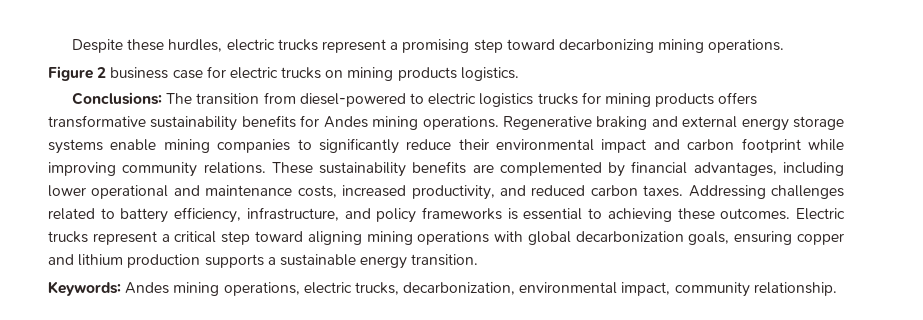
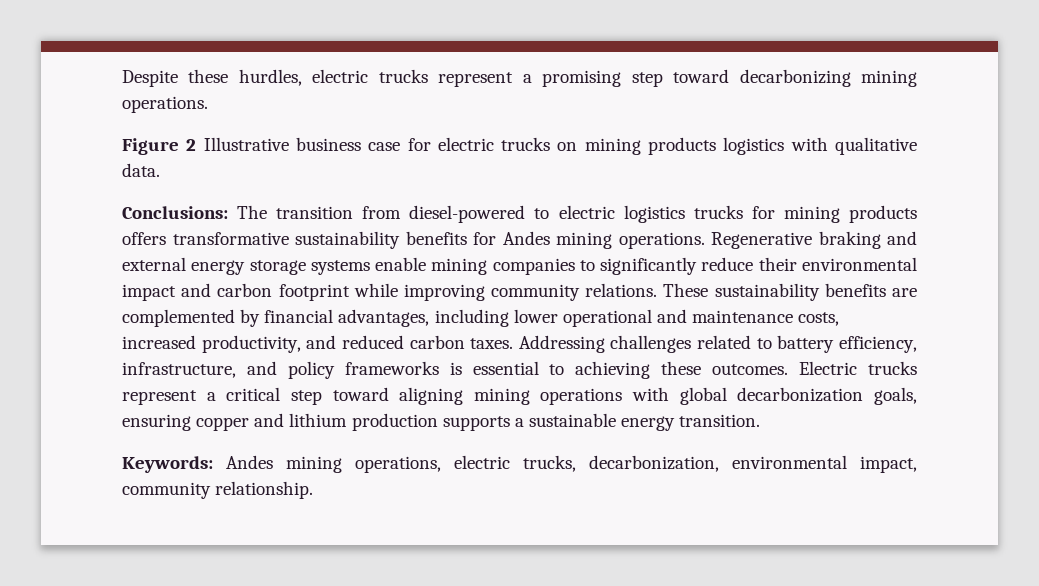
(107, 72) none -> [203,137,289,151] Illustrative
[460,67,519,81] logistics. -> [723,137,917,155] [122,163,160,177] logistics with qualitative data.

